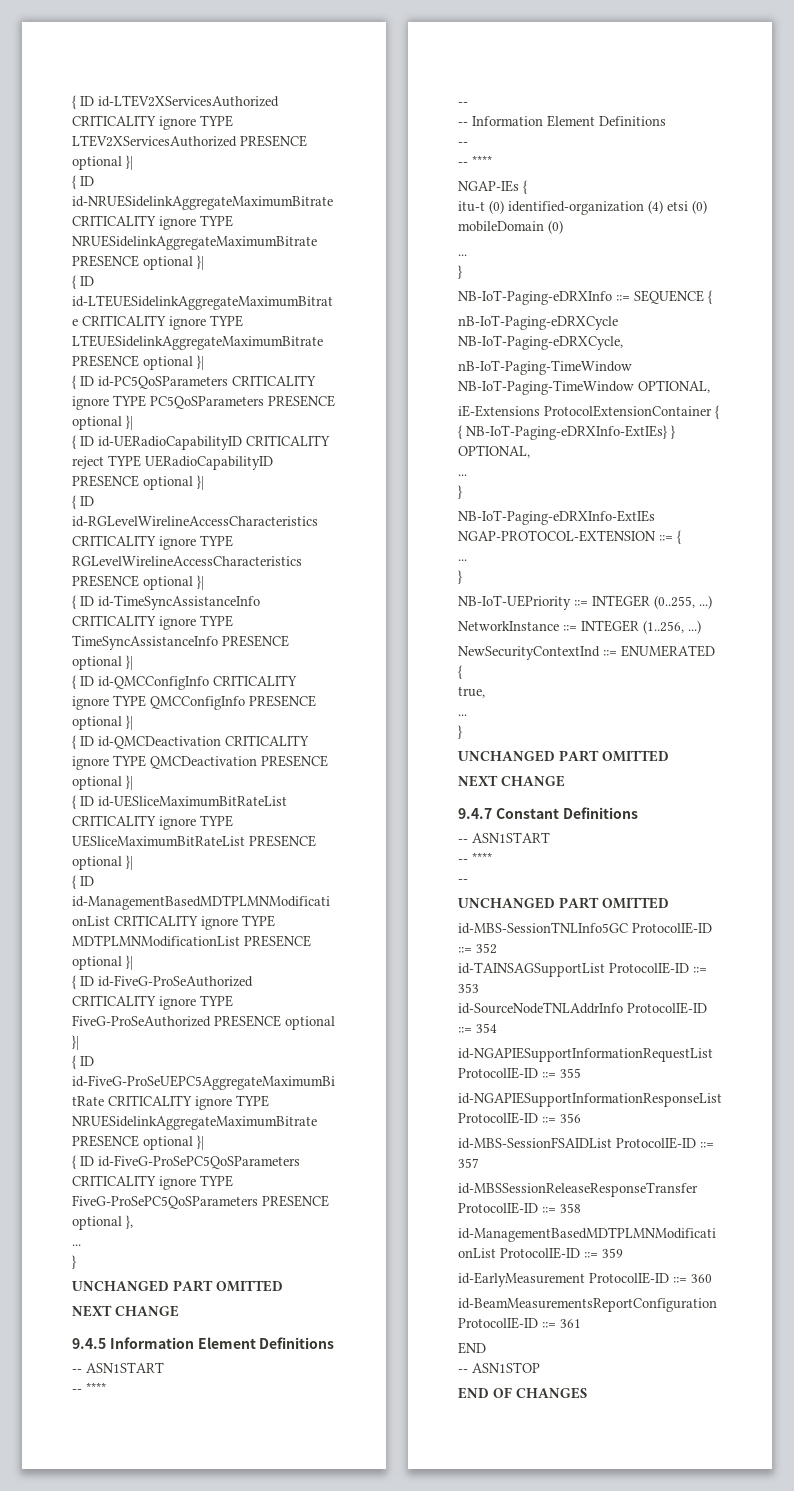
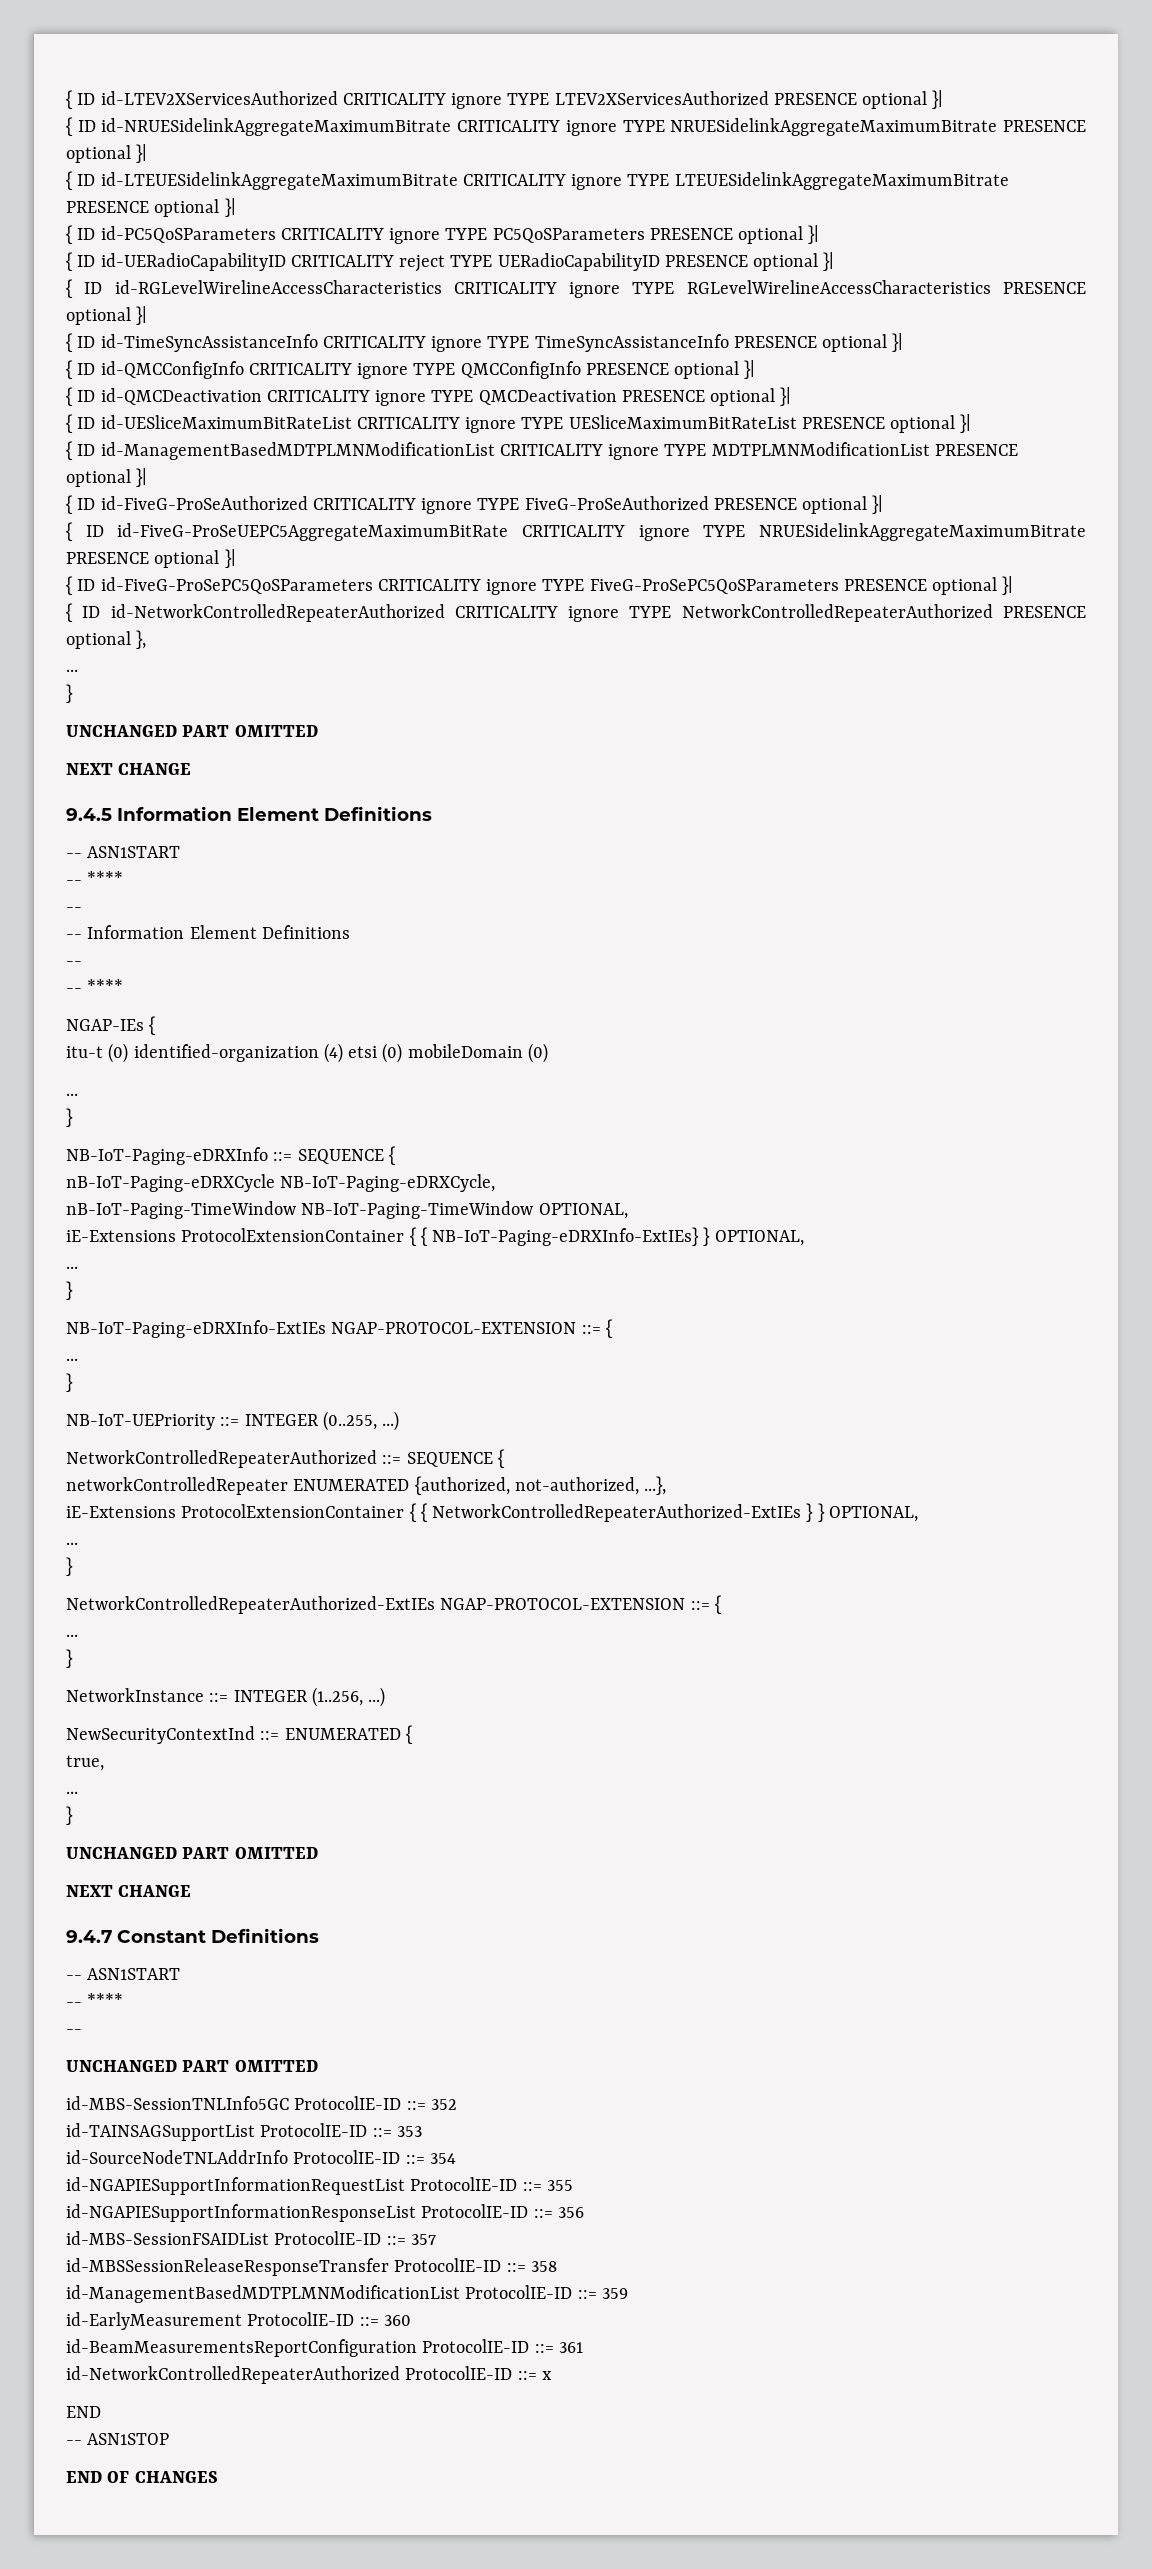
(122, 1223) none -> [1002,576,1014,595] [66,603,1086,622] [66,631,131,649] }| // { ID id-NetworkControlledRepeaterAuthorized CRITICALITY ignore TYPE NetworkControlledRepeaterAuthorized PRESENCE optional
(712, 602) none -> [66,1449,505,1468] [66,1476,667,1495] [66,1503,918,1522] [66,1542,78,1545] [66,1557,73,1576] [66,1595,722,1614] [66,1634,78,1637] [66,1649,73,1668] // NetworkControlledRepeaterAuthorized ::= SEQUENCE { // networkControlledRepeater ENUMERATED {authorized, not-authorized, ...}, // iE-Extensions ProtocolExtensionContainer { { NetworkControlledRepeaterAuthorized-ExtIEs } } OPTIONAL, // ... // } // NetworkControlledRepeaterAuthorized-ExtIEs NGAP-PROTOCOL-EXTENSION ::= { // ... // }
(581, 1323) none -> [66,2366,552,2384] // id-NetworkControlledRepeaterAuthorized ProtocolIE-ID ::= x

